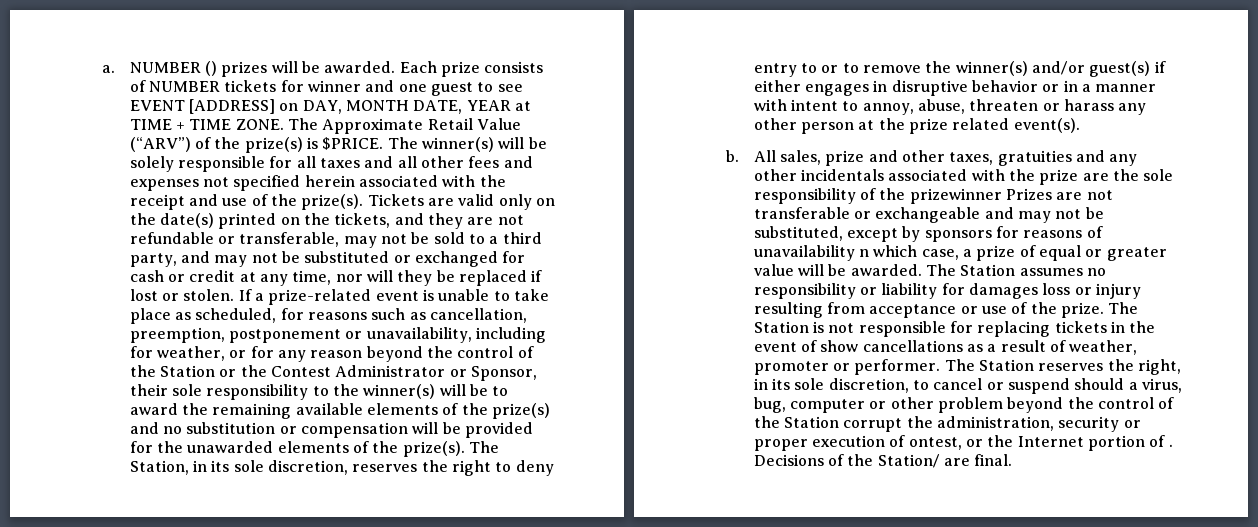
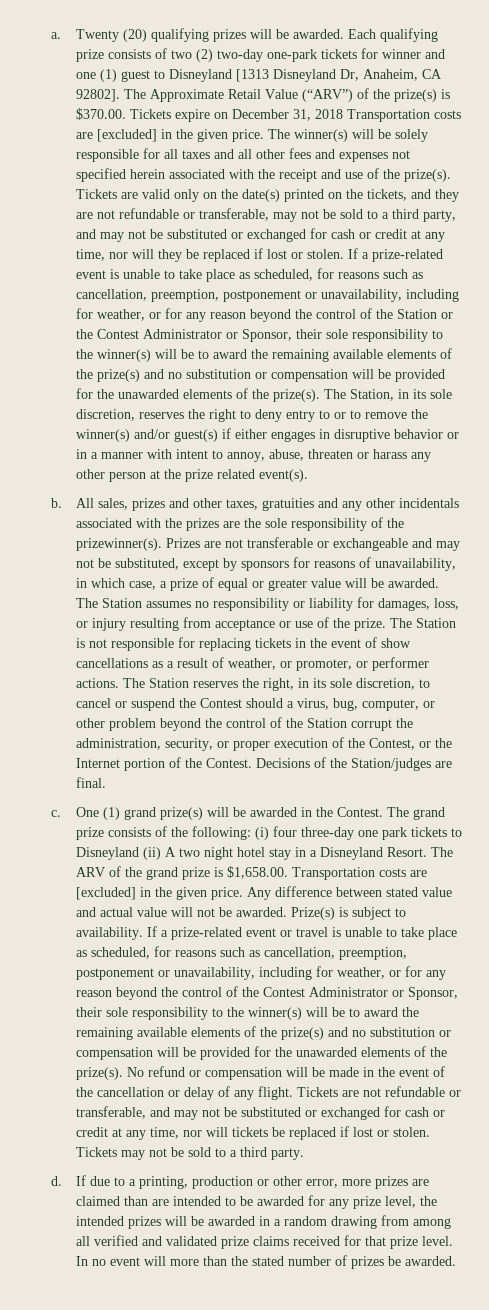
[129,61,218,76] NUMBER () -> [75,28,209,42] Twenty (20) qualifying
[441,61,544,77] [129,80,221,92] prize consists of NUMBER -> [379,28,438,42] [75,48,317,62] qualifying prize consists of two (2) two-day one-park
(427, 88) none -> [99,69,117,82] (1)
[497,84,523,92] [129,99,532,114] [129,119,284,130] see EVENT [ADDRESS] on DAY, MONTH DATE, YEAR at TIME + TIME ZONE. -> [168,69,442,82] [75,89,120,102] Disneyland [1313 Disneyland Dr, Anaheim, CA 92802].
[322,137,384,150] $PRICE. -> [75,108,461,122] [75,129,264,142] $370.00. Tickets expire on December 31, 2018 Transportation costs are [excluded] in the given price.
[825,150,865,166] prize -> [131,498,165,511] prizes
[1039,169,1079,185] prize -> [185,518,219,531] prizes
[909,188,1002,204] prizewinner -> [75,538,162,551] prizewinner(s).
[753,245,870,261] unavailability n -> [374,558,456,571] [75,578,87,588] unavailability, in
[969,283,1071,299] damages loss -> [377,598,459,611] damages, loss,
[753,359,941,375] promoter or performer. -> [279,657,429,671] [75,678,119,688] or promoter, or performer actions.
(1071, 386) none -> [178,698,242,708] the Contest
[790,399,866,413] computer -> [361,699,419,711] computer,
[1058,416,1120,432] security -> [164,738,213,751] security,
[908,437,962,450] ontest, -> [347,738,415,750] the Contest,
[1168,444,1173,447] . -> [184,758,252,768] the Contest.
[877,454,940,468] Station/ -> [350,758,431,771] Station/judges
(1013, 460) none -> [51,807,445,820] [75,826,462,840] [75,847,453,860] [75,866,427,880] [75,886,452,900] [75,907,406,920] [75,926,457,940] [75,946,407,960] [75,966,446,980] [75,986,458,1000] [75,1007,419,1020] [75,1026,451,1040] [75,1046,447,1060] [75,1066,445,1080] [75,1086,461,1100] [75,1106,445,1120] [75,1126,430,1140] [75,1147,304,1160] [51,1175,429,1189] [75,1195,437,1209] [75,1215,451,1229] [75,1235,453,1249] [75,1255,456,1269] // c. One (1) grand prize(s) will be awarded in the Contest. The grand prize consists of the following: (i) four three-day one park tickets to Disneyland (ii) A two night hotel stay in a Disneyland Resort. The ARV of the grand prize is $1,658.00. Transportation costs are [excluded] in the given price. Any difference between stated value and actual value will not be awarded. Prize(s) is subject to availability. If a prize-related event or travel is unable to take place as scheduled, for reasons such as cancellation, preemption, postponement or unavailability, including for weather, or for any reason beyond the control of the Contest Administrator or Sponsor, their sole responsibility to the winner(s) will be to award the remaining available elements of the prize(s) and no substitution or compensation will be provided for the unawarded elements of the prize(s). No refund or compensation will be made in the event of the cancellation or delay of any flight. Tickets are not refundable or transferable, and may not be substituted or exchanged for cash or credit at any time, nor will tickets be replaced if lost or stolen. Tickets may not be sold to a third party. // d. If due to a printing, production or other error, more prizes are claimed than are intended to be awarded for any prize level, the intended prizes will be awarded in a random drawing from among all verified and validated prize claims received for that prize level. In no event will more than the stated number of prizes be awarded.

